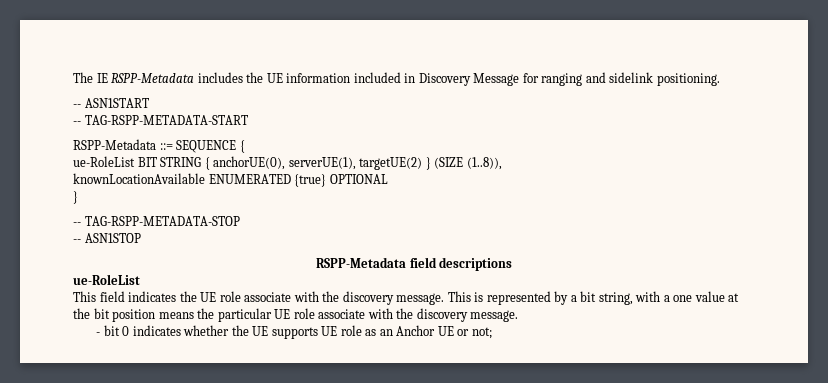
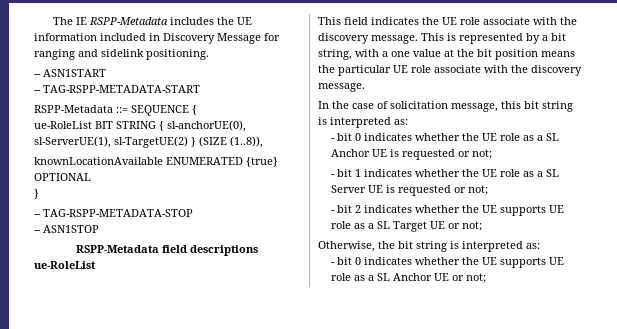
[213,156,423,170] anchorUE(0), serverUE(1), targetUE(2) -> [167,120,246,132] [34,136,188,148] sl-anchorUE(0), sl-ServerUE(1), sl-TargetUE(2)
(519, 316) none -> [318,101,573,112] [318,117,408,128] [330,133,559,141] [330,149,492,160] [330,169,559,177] [330,185,488,196] [330,205,564,216] [330,221,482,232] [318,241,540,252] // In the case of solicitation message, this bit string is interpreted as: // - bit 0 indicates whether the UE role as a SL Anchor UE is requested or not; // - bit 1 indicates whether the UE role as a SL Server UE is requested or not; // - bit 2 indicates whether the UE supports UE role as a SL Target UE or not; // Otherwise, the bit string is interpreted as:
[379,329,393,336] an -> [367,273,390,281] a SL

